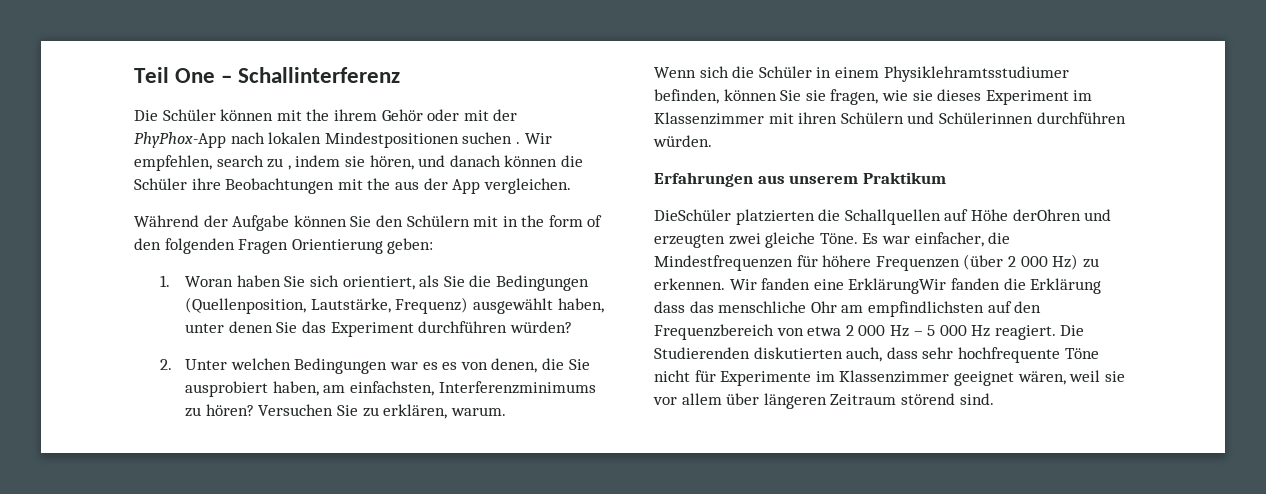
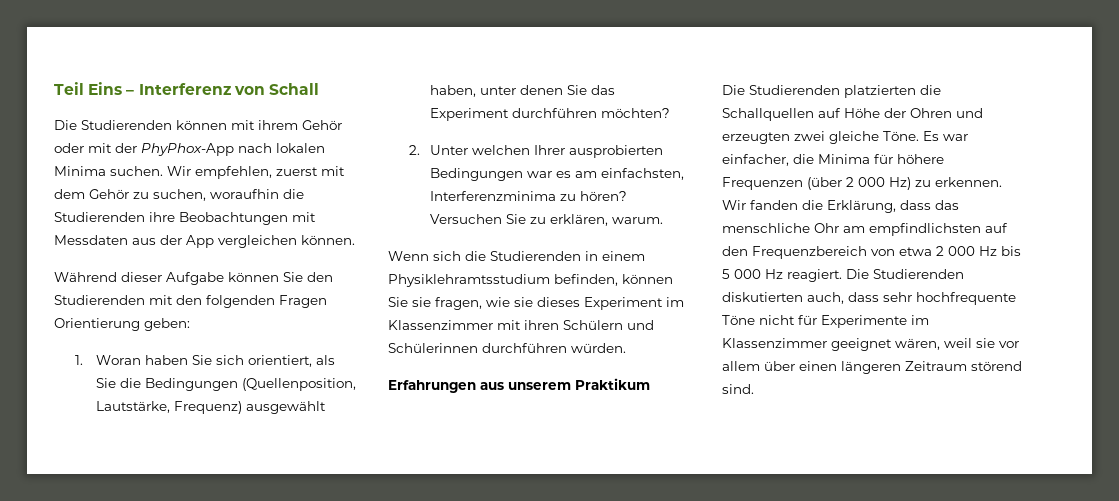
[175,67,401,83] [134,109,216,121] One – Schallinterferenz // Die Schüler -> [88,82,319,95] [54,120,172,130] Eins – Interferenz von Schall // Die Studierenden
[306,109,330,121] the -> (255, 125) none
[324,132,552,148] [134,155,583,171] [134,178,187,190] Mindestpositionen suchen . Wir empfehlen, search zu , indem sie hören, und danach können die Schüler -> [54,166,345,179] [54,189,304,201] [54,212,145,222] Minima suchen. Wir empfehlen, zuerst mit dem Gehör zu suchen, woraufhin die Studierenden
[367,178,391,190] the -> [54,235,128,245] Messdaten
[483,178,571,194] vergleichen. -> [218,235,355,248] vergleichen können.
[203,215,228,227] der -> [121,272,162,282] dieser
[406,215,603,227] Schülern mit in the form of -> [54,295,173,305] Studierenden mit
[509,321,572,333] würden? -> [601,108,671,118] möchten?
(291, 364) none -> [534,145,664,158] Ihrer ausprobierten
[442,358,590,373] [185,381,319,397] es von denen, die Sie ausprobiert haben, -> (572, 174) none
[438,381,596,394] Interferenzminimums -> [430,191,557,201] Interferenzminima
[758,66,812,78] Schüler -> [490,251,581,261] Studierenden
[883,66,1069,82] Physiklehramtsstudiumer -> [388,274,550,287] Physiklehramtsstudium
[654,209,731,221] DieSchüler -> [722,85,840,95] Die Studierenden
[1012,209,1081,221] derOhren -> [884,108,952,118] der Ohren
[654,255,793,271] Mindestfrequenzen -> [818,154,870,164] Minima
[813,278,1102,294] eine ErklärungWir fanden die Erklärung -> [802,200,896,213] die Erklärung,
[913,331,923,336] – -> [1001,246,1021,256] bis
(760, 399) none -> [799,361,837,371] einen

